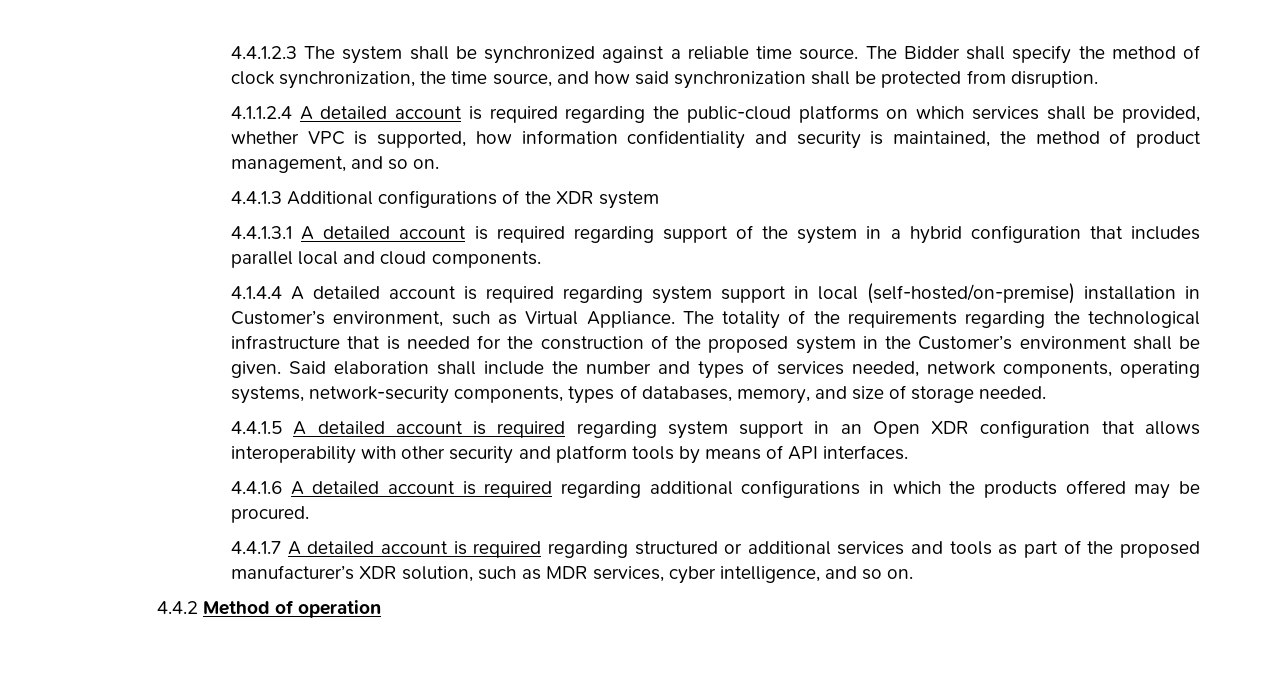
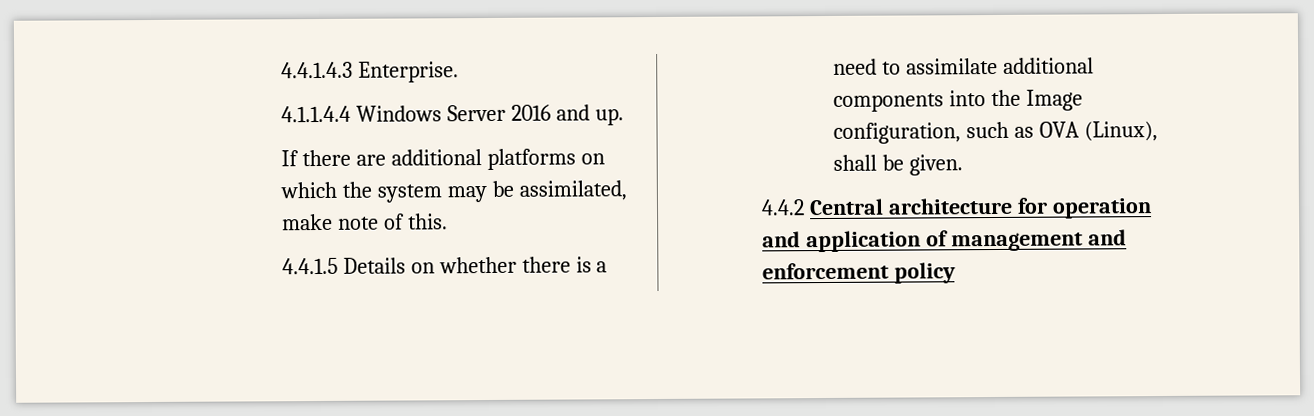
[231,45,1201,64] [231,70,1098,89] [231,105,1201,123] [231,130,1201,149] [231,156,440,173] [231,190,659,209] [231,225,1200,244] [231,251,541,268] [231,283,1201,304] [231,310,1200,329] [231,335,1200,354] [231,360,1200,379] [231,385,1047,404] [231,420,1201,439] [231,445,909,464] [231,480,1200,499] [231,506,310,523] [231,540,1200,558] [231,565,914,584] [157,600,382,618] 4.4.1.2.3 The system shall be synchronized against a reliable time source. The Bidder shall specify the method of clock synchronization, the time source, and how said synchronization shall be protected from disruption. // 4.1.1.2.4 A detailed account is required regarding the public-cloud platforms on which services shall be provided, whether VPC is supported, how information confidentiality and security is maintained, the method of product management, and so on. // 4.4.1.3 Additional configurations of the XDR system // 4.4.1.3.1 A detailed account is required regarding support of the system in a hybrid configuration that includes parallel local and cloud components. // 4.1.4.4 A detailed account is required regarding system support in local (self-hosted/on-premise) installation in Customer’s environment, such as Virtual Appliance. The totality of the requirements regarding the technological infrastructure that is needed for the construction of the proposed system in the Customer’s environment shall be given. Said elaboration shall include the number and types of services needed, network components, operating systems, network-security components, types of databases, memory, and size of storage needed. // 4.4.1.5 A detailed account is required regarding system support in an Open XDR configuration that allows interoperability with other security and platform tools by means of API interfaces. // 4.4.1.6 A detailed account is required regarding additional configurations in which the products offered may be procured. // 4.4.1.7 A detailed account is required regarding structured or additional services and tools as part of the proposed manufacturer’s XDR solution, such as MDR services, cyber intelligence, and so on. // 4.4.2 Method of operation -> [280,61,459,83] [280,104,624,126] [280,148,605,171] [279,180,627,203] [281,213,448,231] [281,256,608,275] [832,57,1094,75] [832,89,1083,112] [832,121,1158,144] [832,154,963,176] [761,197,1153,219] [762,229,1128,253] [762,262,957,284] 4.4.1.4.3 Enterprise. // 4.1.1.4.4 Windows Server 2016 and up. // If there are additional platforms on which the system may be assimilated, make note of this. // 4.4.1.5 Details on whether there is a need to assimilate additional components into the Image configuration, such as OVA (Linux), shall be given. // 4.4.2 Central architecture for operation and application of management and enforcement policy

